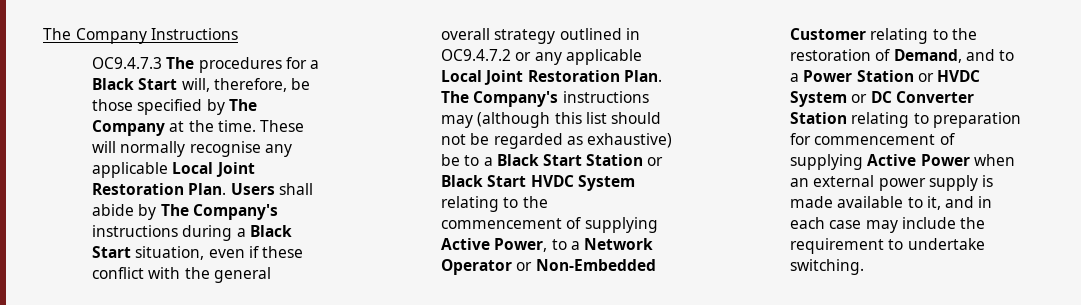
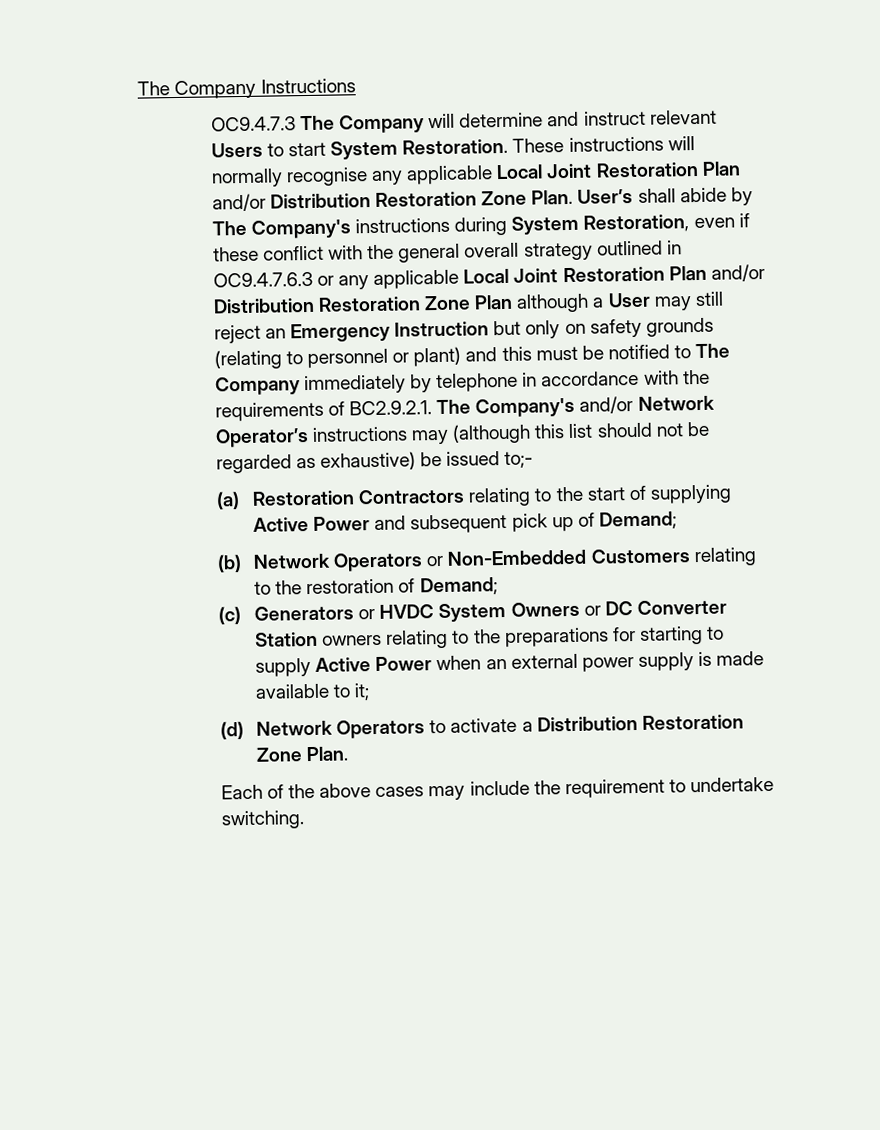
[198,57,319,73] [92,78,310,92] [92,99,257,115] [92,120,304,136] procedures for a Black Start will, therefore, be those specified by The Company at the time. These -> [339,109,717,134] [210,136,664,160] Company will determine and instruct relevant Users to start System Restoration. These instructions
[188,183,275,195] Plan. Users -> [701,161,741,176] [211,188,634,212] Plan and/or Distribution Restoration Zone Plan. User’s
[236,225,292,237] [92,246,205,260] a Black Start situation, -> [511,214,690,235] System Restoration,
[441,49,512,61] OC9.4.7.2 -> [212,271,313,288] OC9.4.7.6.3
[623,70,662,82] [441,91,559,107] Plan. The Company's -> [668,263,765,282] [212,291,724,314] [213,317,714,344] [213,343,731,370] [214,369,710,396] [214,395,715,422] [214,428,309,448] Plan and/or Distribution Restoration Zone Plan although a User may still reject an Emergency Instruction but only on safety grounds (relating to personnel or plant) and this must be notified to The Company immediately by telephone in accordance with the requirements of BC2.9.2.1. The Company's and/or Network Operator’s
[464,154,664,166] [441,175,635,191] [441,196,548,212] [441,217,658,233] [441,238,653,252] [441,259,513,275] to a Black Start Station or Black Start HVDC System relating to the commencement of supplying Active Power, to a Network Operator -> [446,451,534,468] [215,484,733,510] [253,511,678,534] [216,552,424,573] issued to;- // (a) Restoration Contractors relating to the start of supplying Active Power and subsequent pick up of Demand; // (b) Network Operators
[790,28,867,40] Customer -> [590,548,690,564] Customers
[893,49,1014,63] [790,70,914,82] Demand, and to a Power Station -> [419,577,498,596] [217,605,355,625] Demand; // (c) Generators
(848, 99) none -> [510,601,580,617] Owners
[851,112,1021,128] [790,133,955,145] [790,154,864,170] relating to preparation for commencement of supplying -> [322,625,725,649] [255,657,312,677] owners relating to the preparations for starting to supply
[926,196,993,210] [790,217,862,229] it, and in each case -> [354,683,371,701] [219,714,744,740] [256,746,349,762] [220,783,425,800] it; // (d) Network Operators to activate a Distribution Restoration Zone Plan. // Each of the above cases

